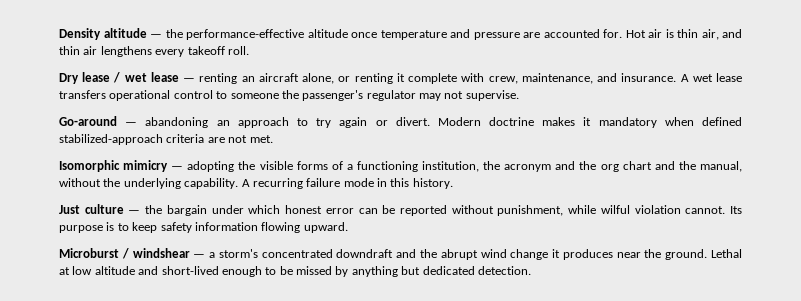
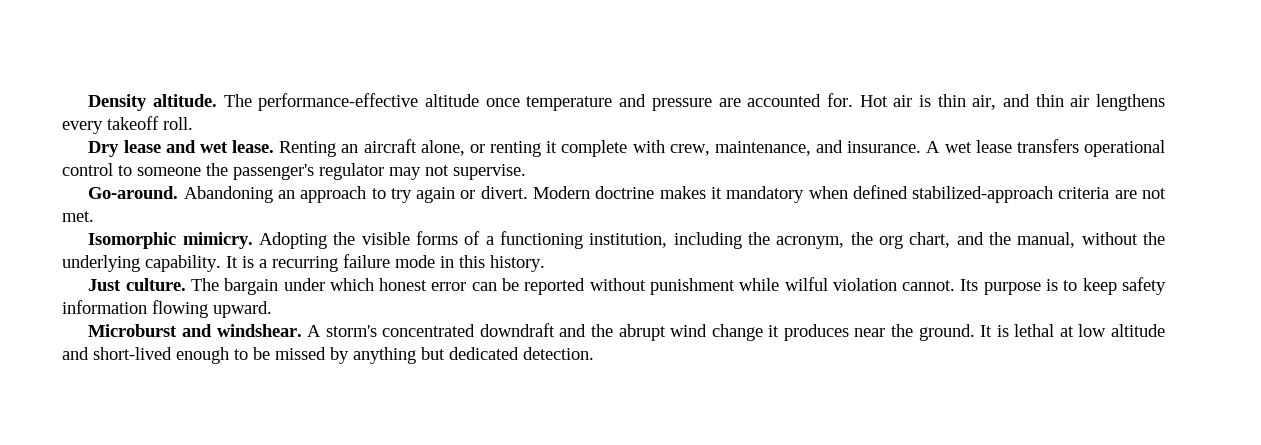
[103,28,183,38] altitude — the -> [153,94,252,107] altitude. The
[113,72,238,84] / wet lease — renting -> [165,140,337,157] and wet lease. Renting
[59,116,209,128] Go-around — abandoning -> [88,186,273,203] Go-around. Abandoning
[123,160,235,172] mimicry — adopting -> [182,232,328,249] mimicry. Adopting
[483,161,576,172] the acronym and -> [673,232,845,249] including the acronym,
[622,161,652,170] chart -> [909,232,951,248] chart,
[241,179,250,187] A -> [226,256,267,268] It is a
[84,204,163,214] culture — the -> [125,278,219,291] culture. The
[497,205,564,216] punishment, -> [649,278,735,295] punishment
[121,248,216,259] / windshear — a -> [181,324,322,337] and windshear. A
[711,249,743,258] Lethal -> [980,324,1055,337] It is lethal

